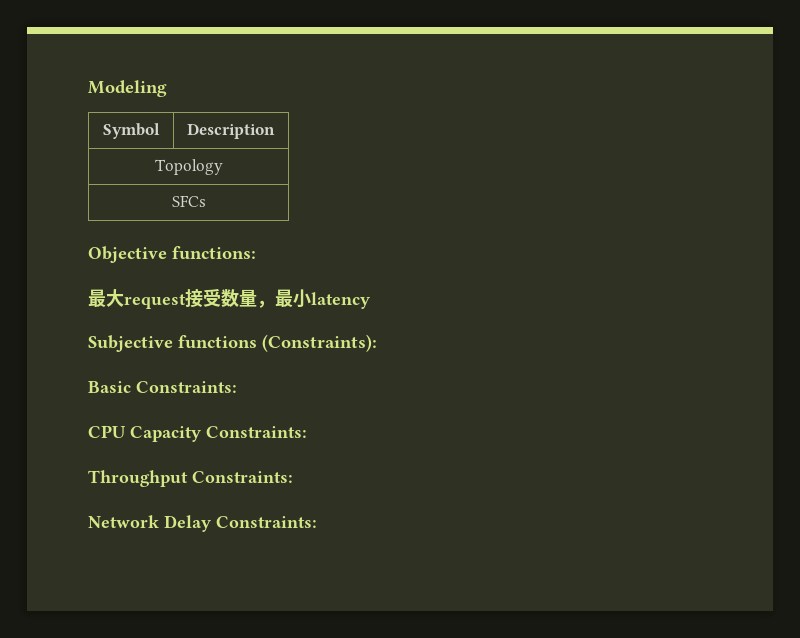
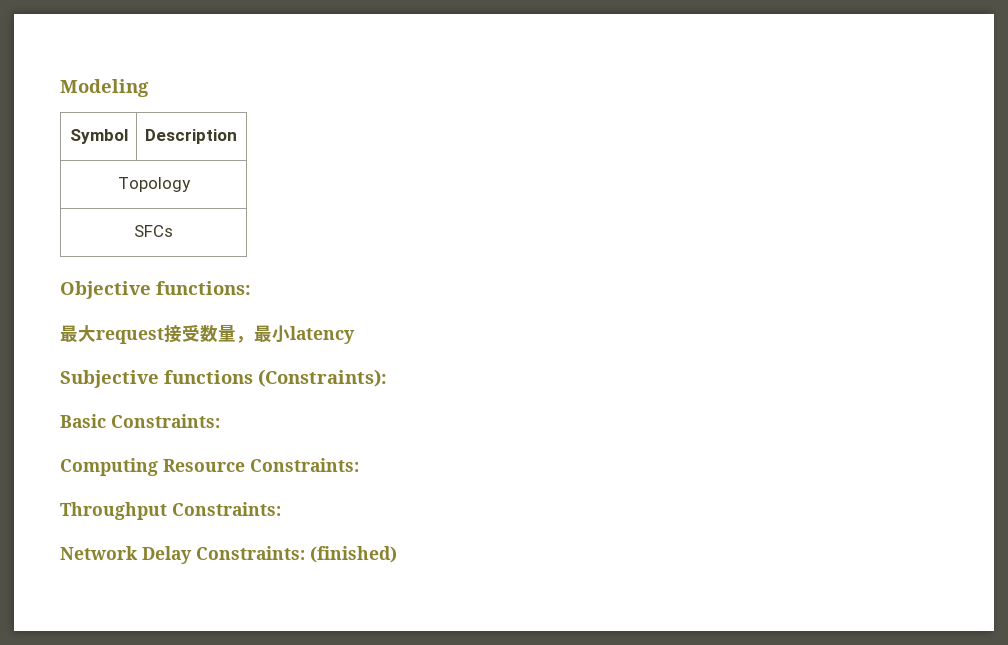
[88,425,201,442] CPU Capacity -> [60,458,245,476] Computing Resource
(317, 522) none -> [310,546,397,563] (finished)

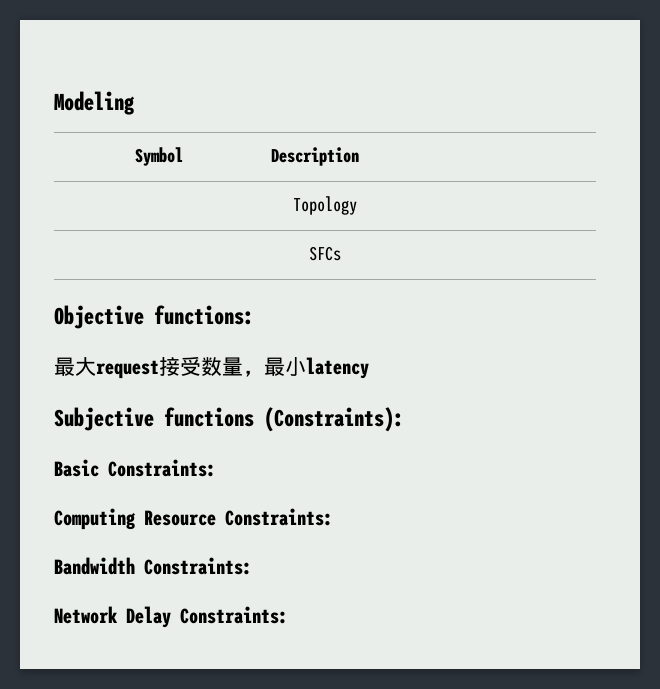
[60,502,167,520] Throughput -> [54,557,135,575] Bandwidth
[310,546,397,563] (finished) -> (288, 615) none

